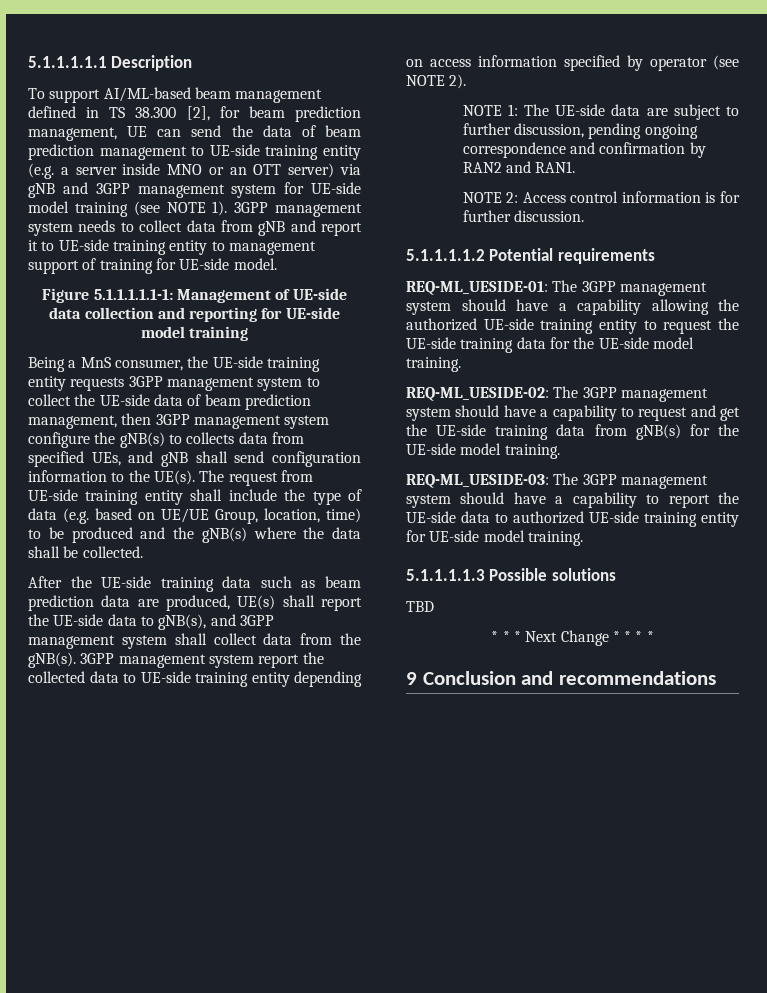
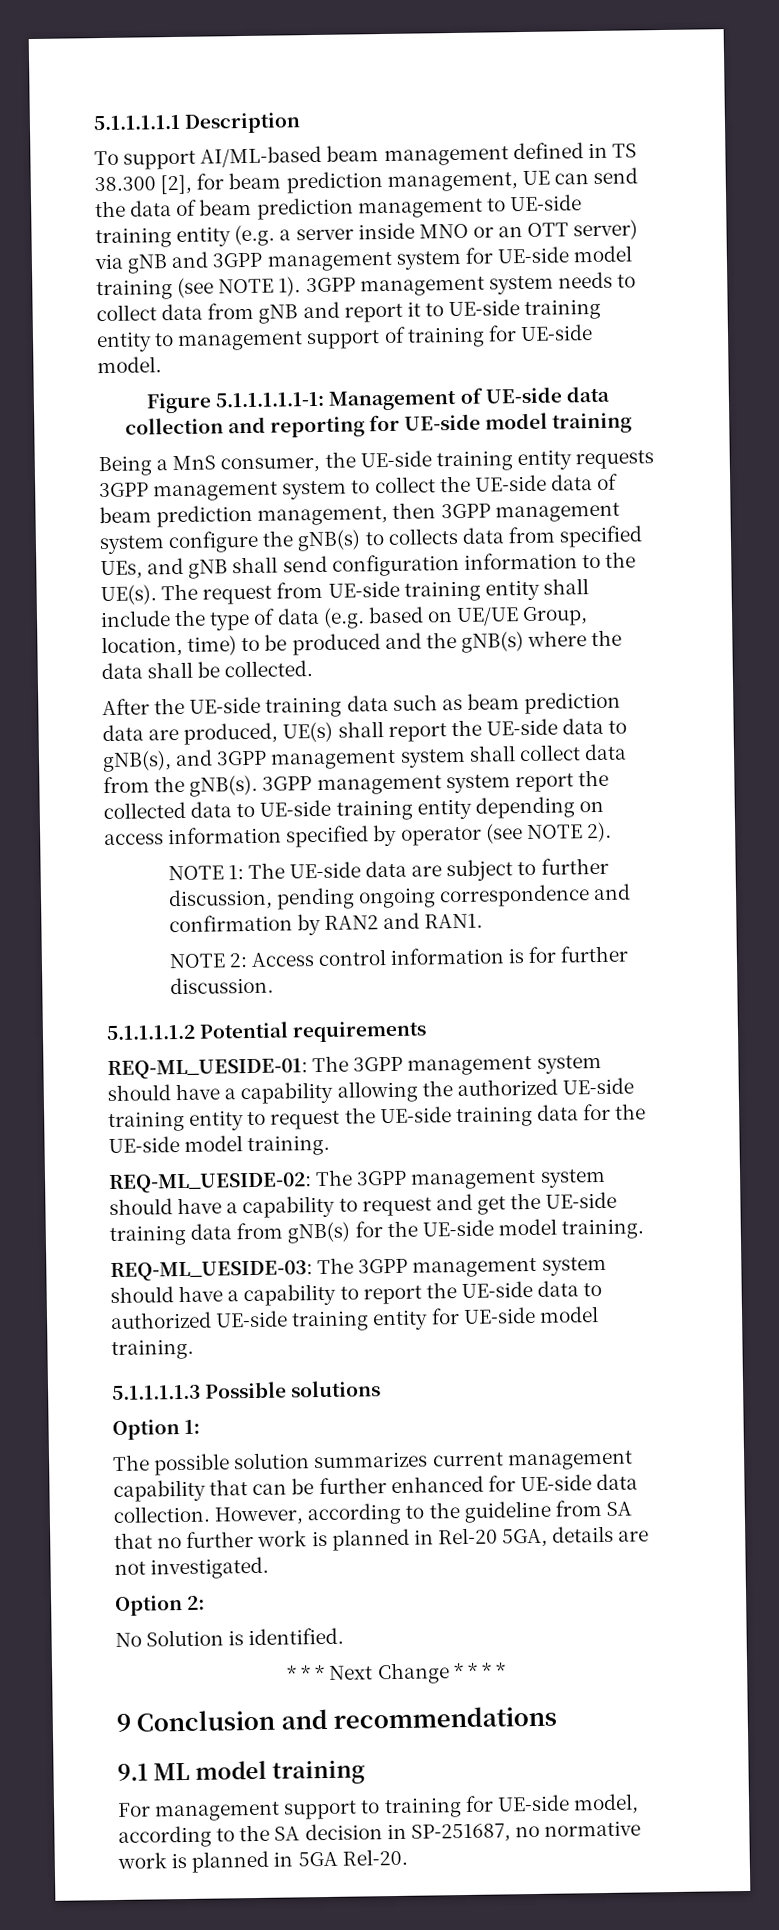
[406,601,434,612] TBD -> [112,1419,201,1441] [112,1450,633,1476] [113,1473,639,1503] [113,1500,632,1526] [114,1525,650,1551] [114,1556,270,1580] [115,1595,206,1616] [115,1627,345,1647] Option 1: // The possible solution summarizes current management capability that can be further enhanced for UE-side data collection. However, according to the guideline from SA that no further work is planned in Rel-20 5GA, details are not investigated. // Option 2: // No Solution is identified.
(717, 678) none -> [117,1759,365,1785] [117,1793,639,1822] [118,1820,642,1848] [117,1848,408,1873] // 9.1 ML model training // For management support to training for UE-side model, according to the SA decision in SP-251687, no normative work is planned in 5GA Rel-20.

